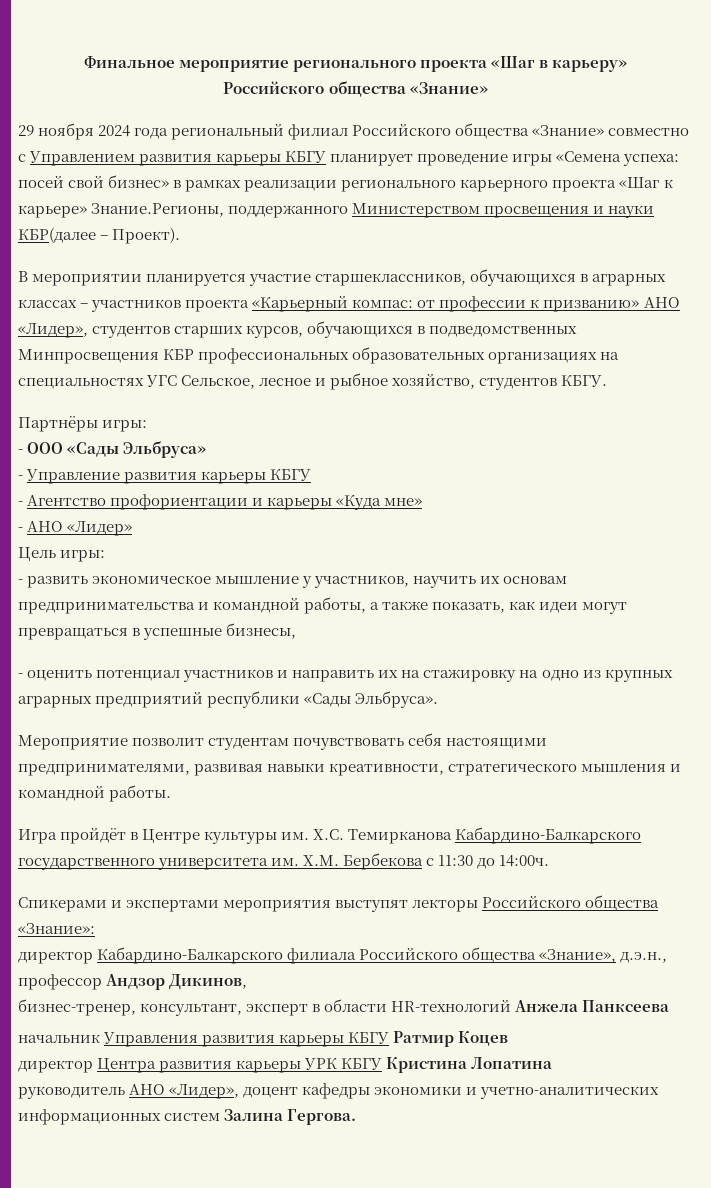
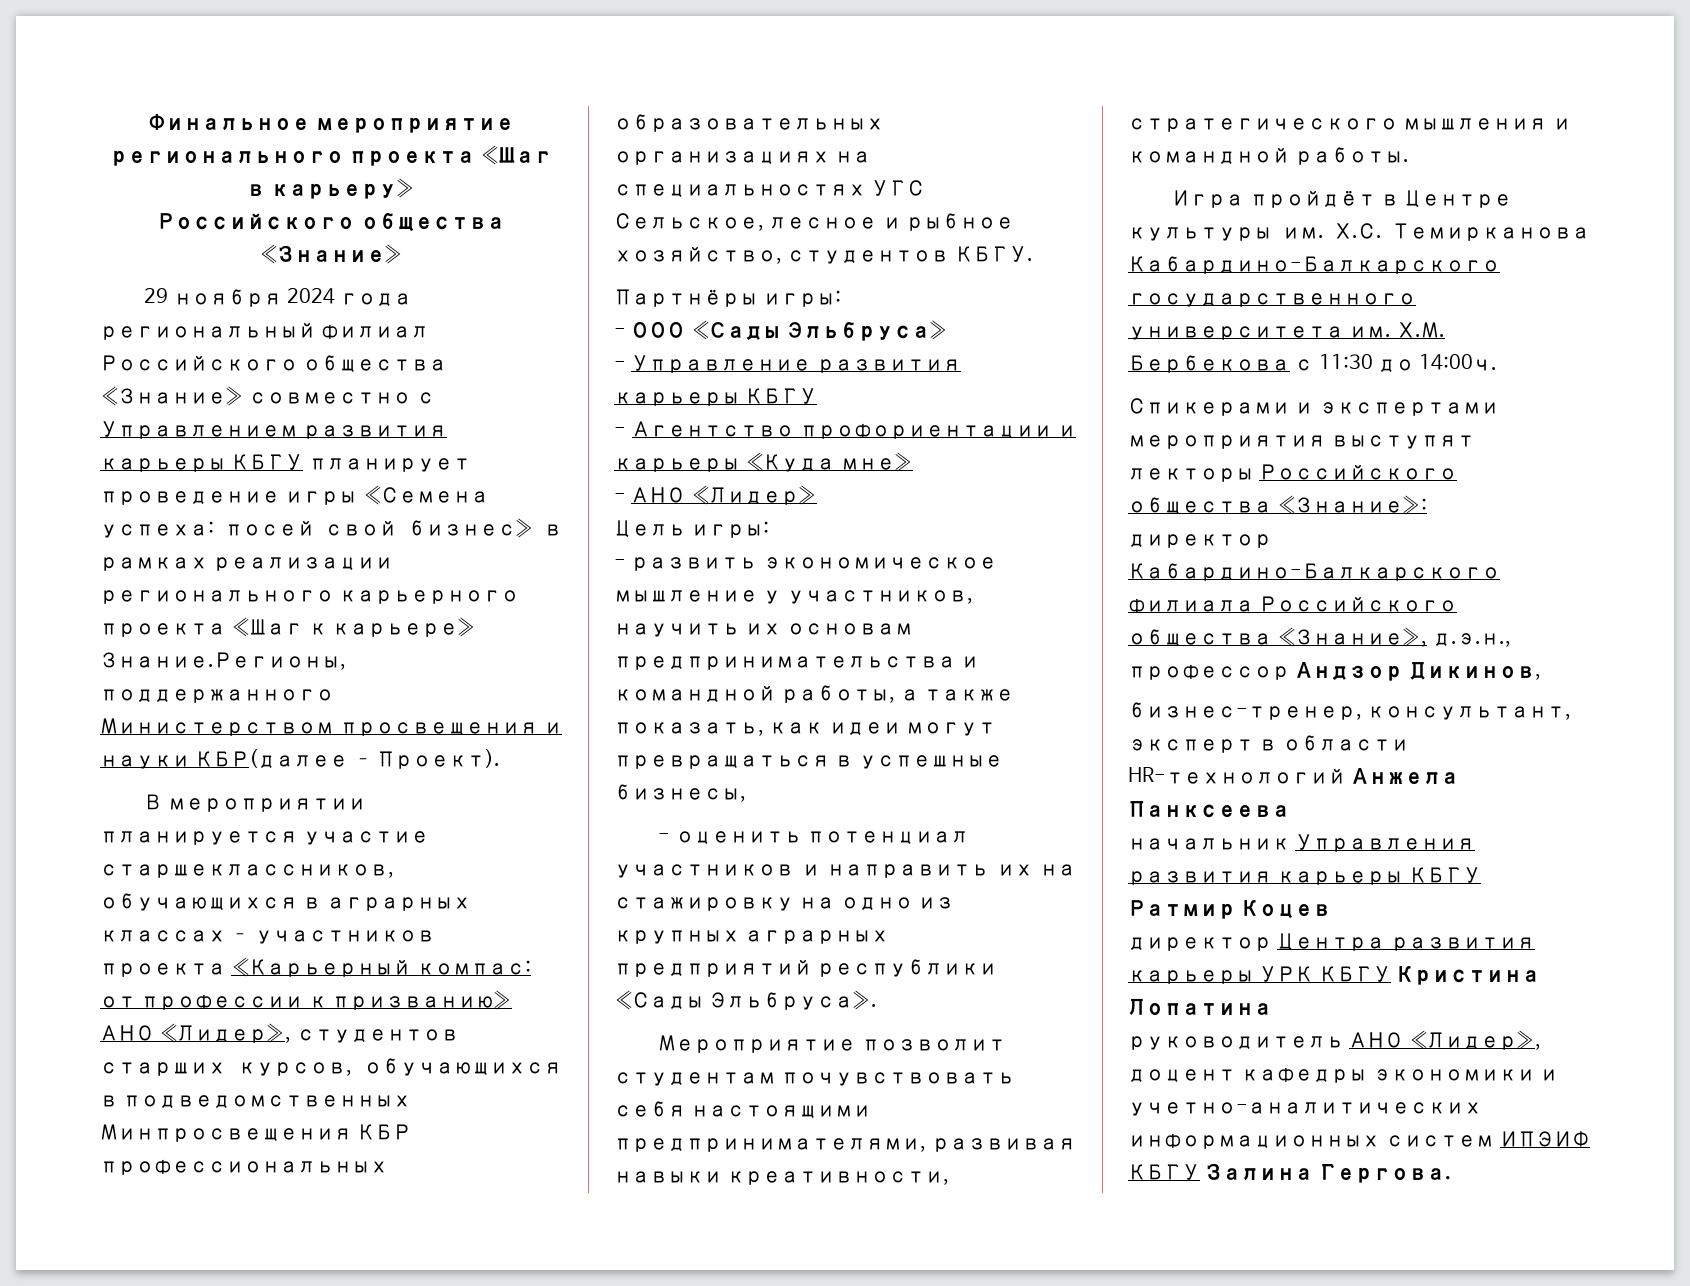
(221, 1117) none -> [1500,1131,1590,1147] [1128,1164,1200,1180] ИПЭИФ КБГУ

